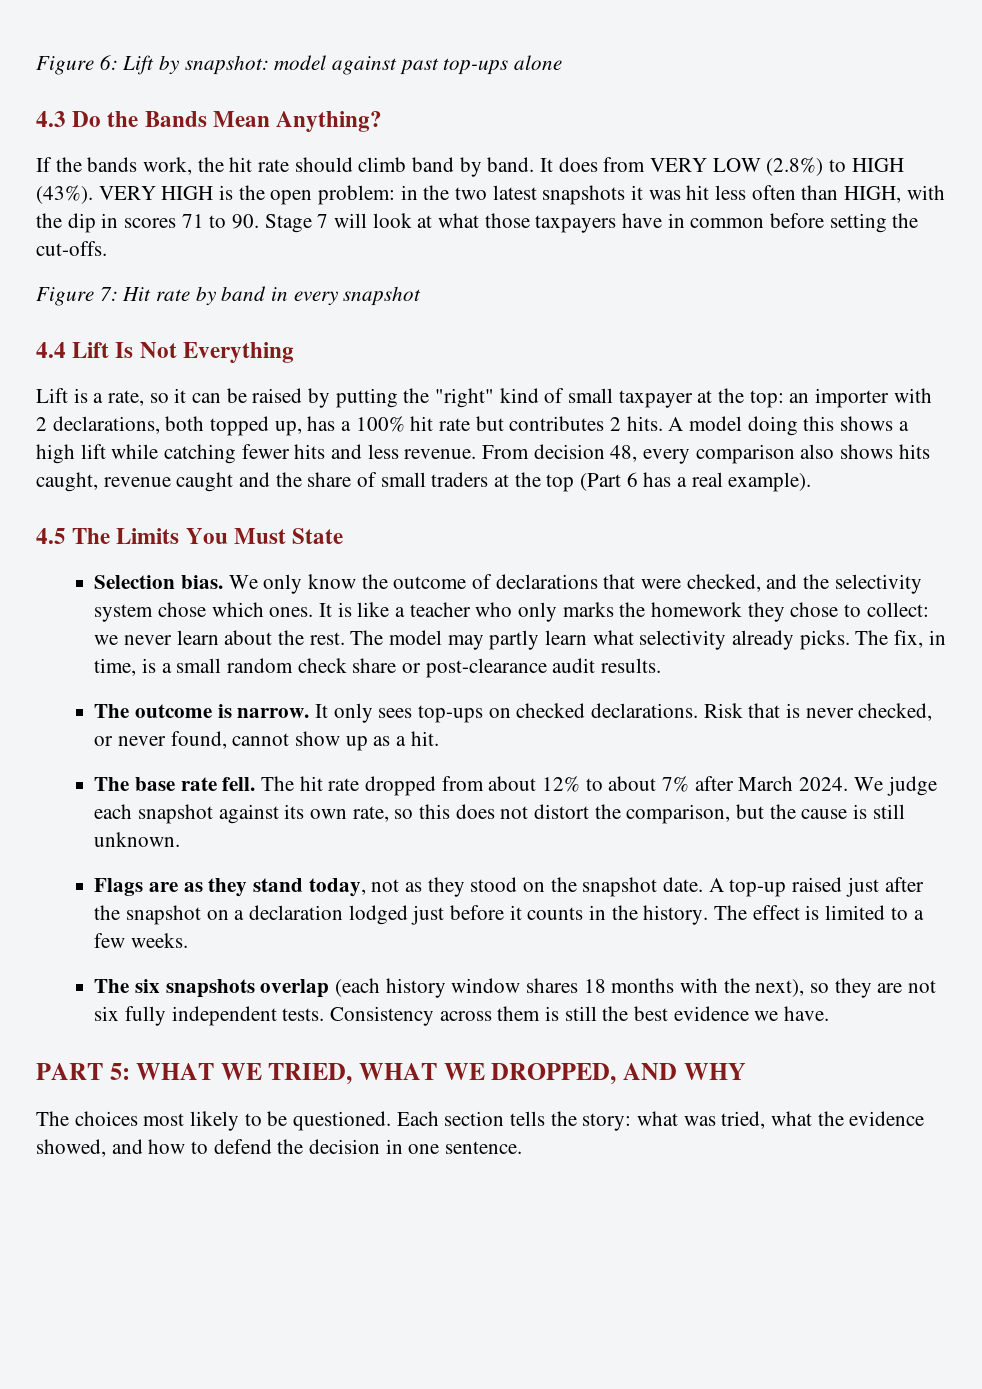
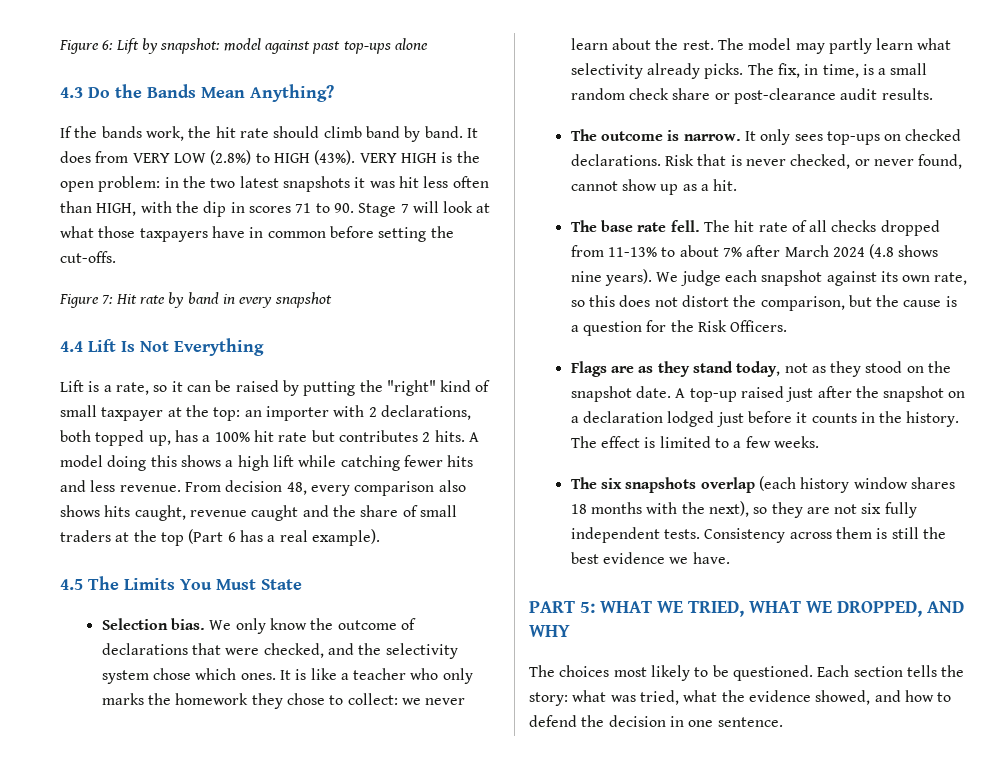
[365,776,581,796] dropped from about 12% -> [791,220,940,236] [570,245,657,257] of all checks dropped from 11-13%
[799,777,849,791] 2024. -> [832,244,939,259] [570,269,652,286] 2024 (4.8 shows nine years).
[872,804,905,819] [94,832,181,847] still unknown. -> [570,320,788,336] a question for the Risk Officers.

